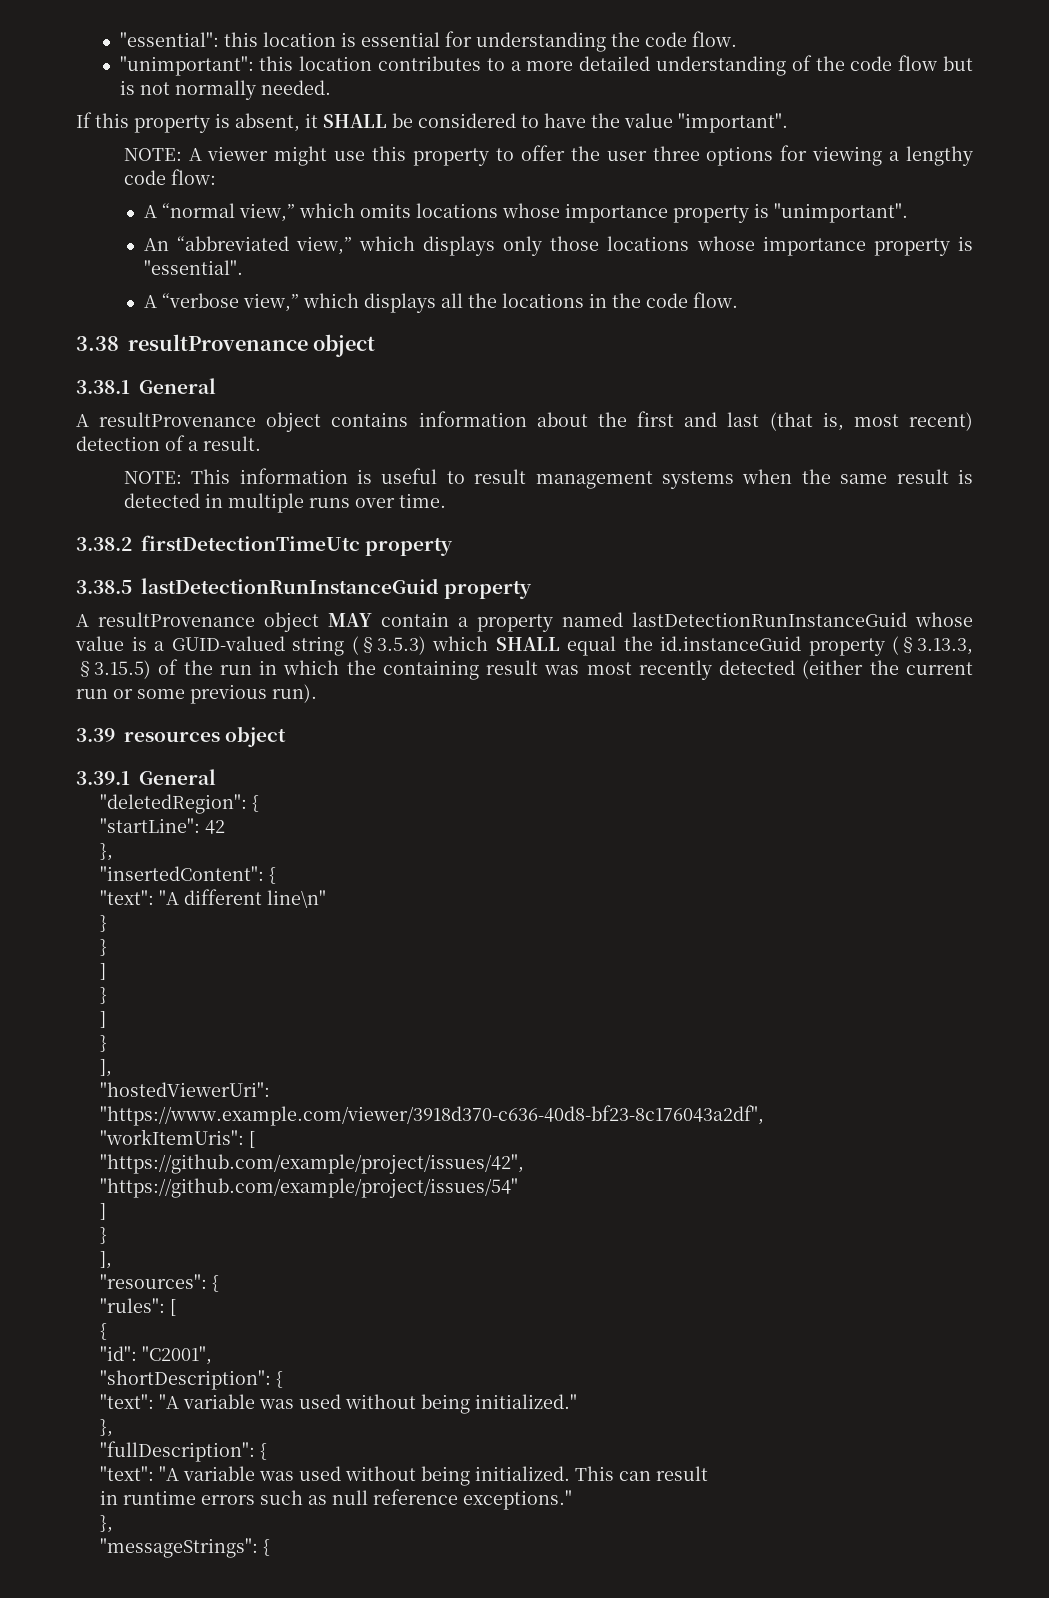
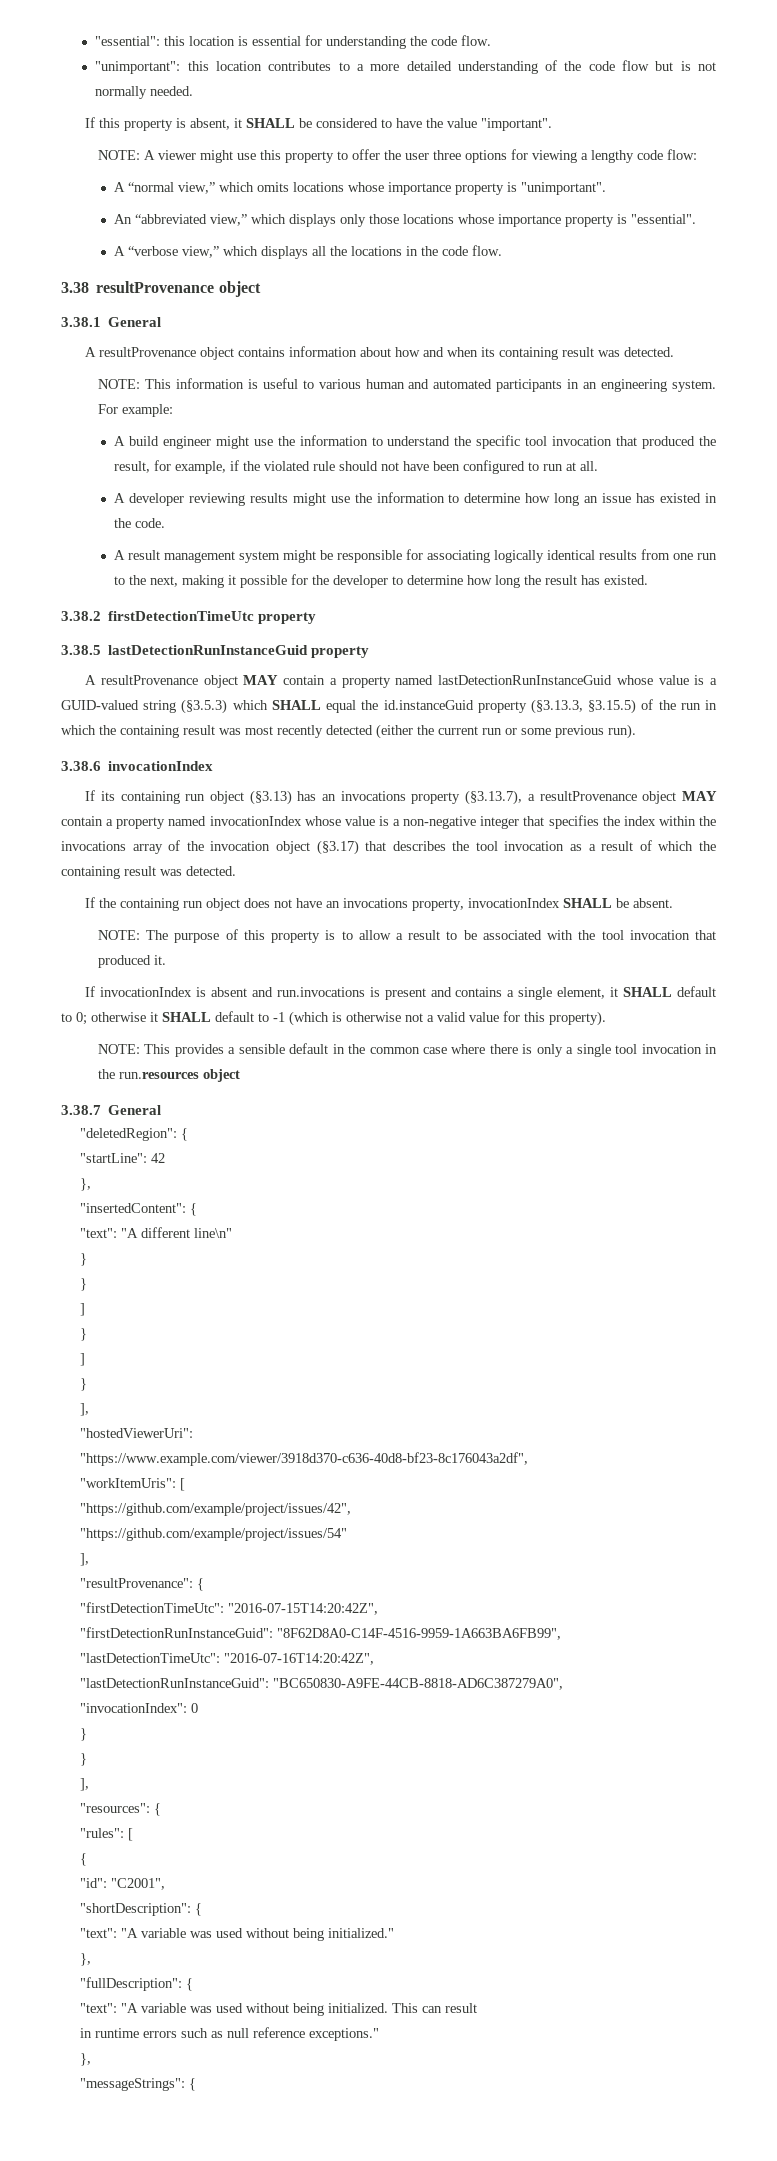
[597,411,974,431] [76,435,261,451] the first and last (that is, most recent) detection of a result. -> [395,347,675,360] how and when its containing result was detected.
[474,469,974,489] [123,493,446,513] result management systems when the same result is detected in multiple runs over time. -> [318,379,716,392] [97,404,173,417] [113,435,717,449] [113,460,598,474] [113,492,718,506] [113,518,165,528] [113,549,717,563] [113,574,648,588] various human and automated participants in an engineering system. For example: // A build engineer might use the information to understand the specific tool invocation that produced the result, for example, if the violated rule should not have been configured to run at all. // A developer reviewing results might use the information to determine how long an issue has existed in the code. // A result management system might be responsible for associating logically identical results from one run to the next, making it possible for the developer to determine how long the result has existed.
[76,726,287,747] [76,771,130,785] 3.39 resources object // 3.39.1 -> [61,761,214,771] [85,790,717,805] [61,815,716,829] [61,840,717,855] [61,866,236,879] [85,897,674,911] [97,929,717,943] [97,955,166,968] [85,986,716,1000] [61,1011,606,1026] [97,1043,717,1057] [97,1069,240,1082] [61,1105,101,1115] 3.38.6 invocationIndex // If its containing run object (§3.13) has an invocations property (§3.13.7), a resultProvenance object MAY contain a property named invocationIndex whose value is a non-negative integer that specifies the index within the invocations array of the invocation object (§3.17) that describes the tool invocation as a result of which the containing result was detected. // If the containing run object does not have an invocations property, invocationIndex SHALL be absent. // NOTE: The purpose of this property is to allow a result to be associated with the tool invocation that produced it. // If invocationIndex is absent and run.invocations is present and contains a single element, it SHALL default to 0; otherwise it SHALL default to -1 (which is otherwise not a valid value for this property). // NOTE: This provides a sensible default in the common case where there is only a single tool invocation in the run.resources object // 3.38.7
[99,1203,106,1220] ] -> [79,1553,89,1566] [79,1578,204,1591] [79,1602,378,1615] [79,1627,561,1640] [79,1653,374,1665] [79,1678,563,1690] [79,1703,198,1713] [79,1728,87,1741] ], // "resultProvenance": { // "firstDetectionTimeUtc": "2016-07-15T14:20:42Z", // "firstDetectionRunInstanceGuid": "8F62D8A0-C14F-4516-9959-1A663BA6FB99", // "lastDetectionTimeUtc": "2016-07-16T14:20:42Z", // "lastDetectionRunInstanceGuid": "BC650830-A9FE-44CB-8818-AD6C387279A0", // "invocationIndex": 0 // }

